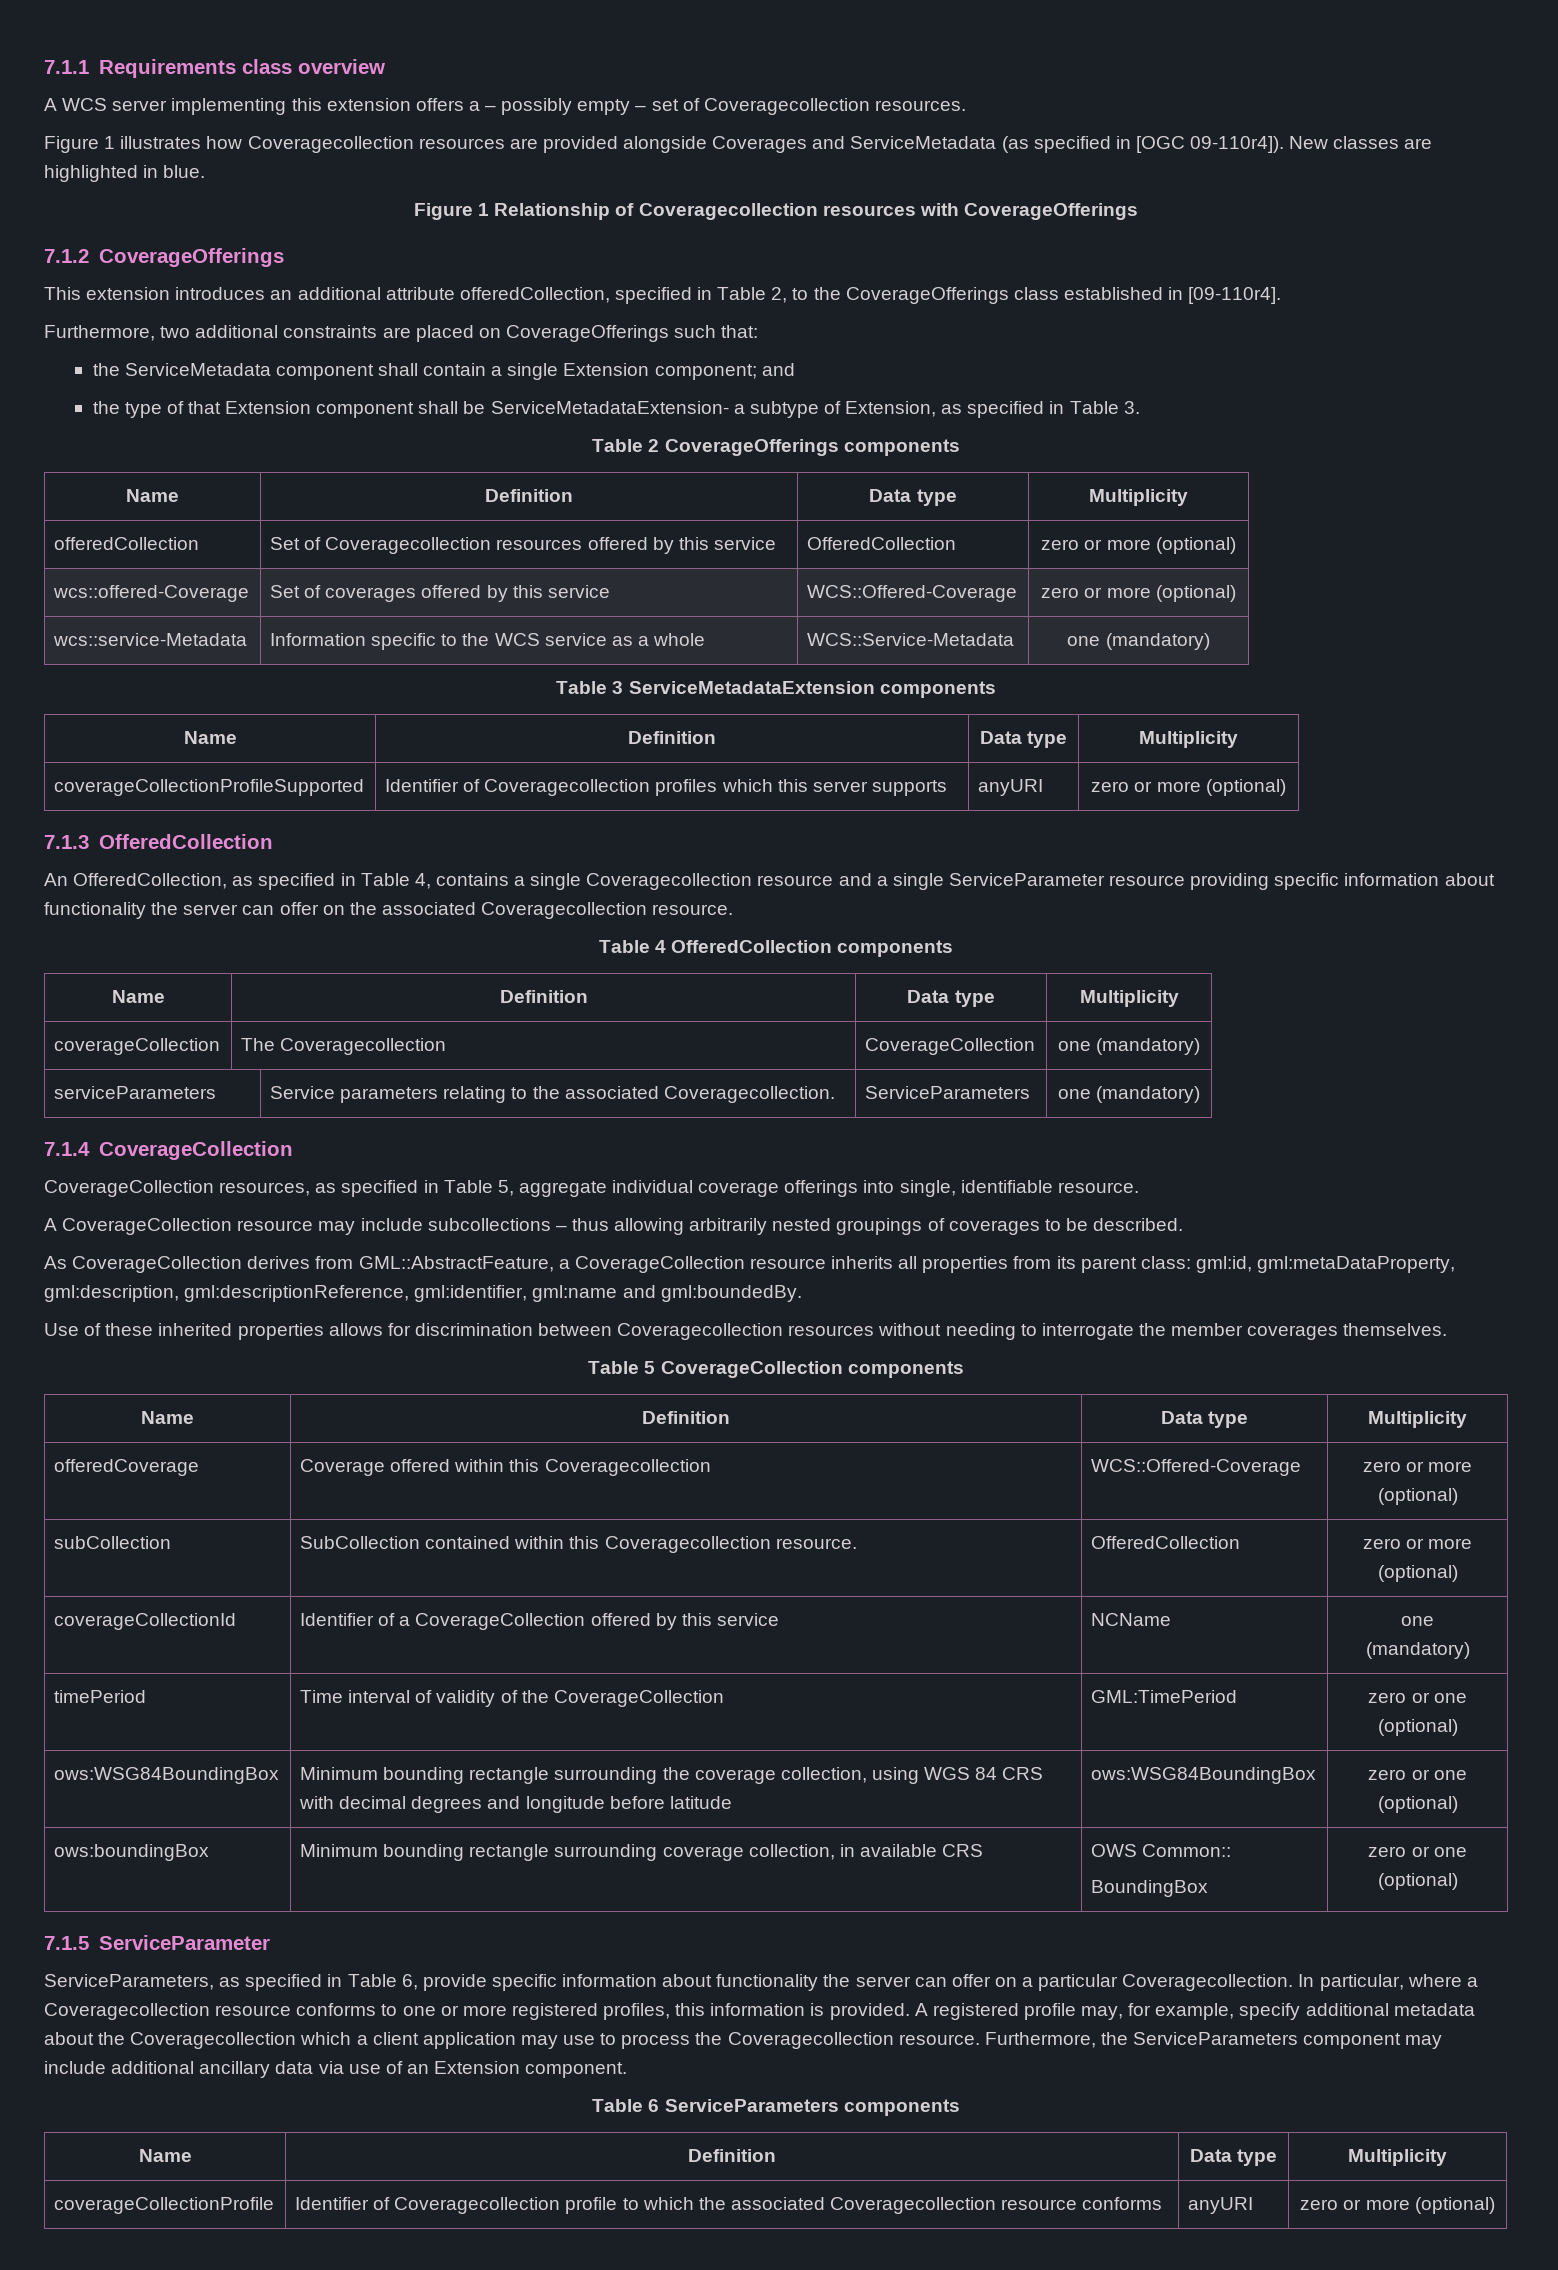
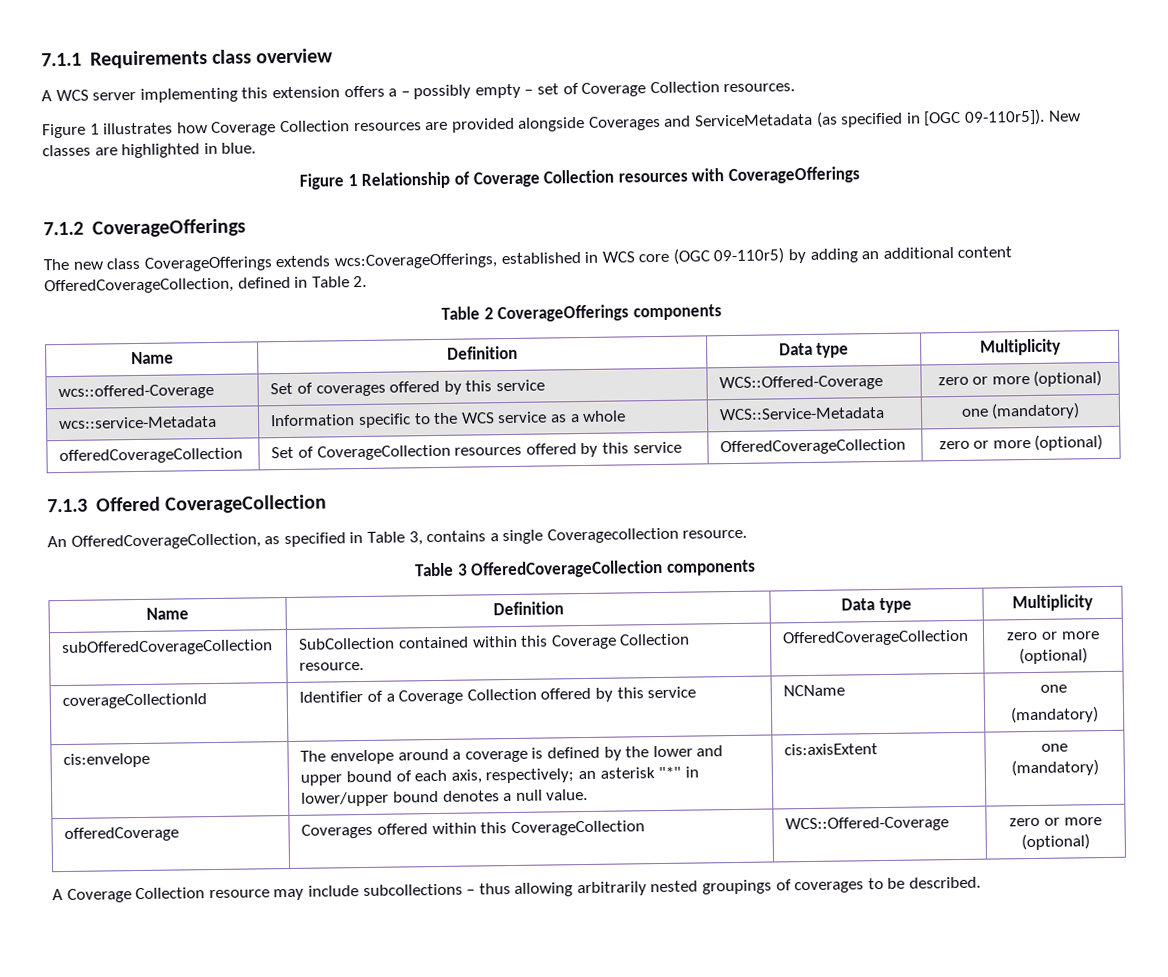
[703,98,870,115] Coveragecollection -> [581,81,720,97] Coverage Collection
[247,136,414,153] Coveragecollection -> [211,120,350,136] Coverage Collection
[1190,136,1285,153] 09-110r4]). -> [964,108,1046,126] 09-110r5]).
[638,203,818,220] Coveragecollection -> [472,169,615,188] Coverage Collection
[44,287,1282,304] [44,325,759,342] [92,363,795,380] [92,401,1140,418] This extension introduces an additional attribute offeredCollection, specified in Table 2, to the CoverageOfferings class established in [09-110r4]. // Furthermore, two additional constraints are placed on CoverageOfferings such that: // the ServiceMetadata component shall contain a single Extension component; and // the type of that Extension component shall be ServiceMetadataExtension- a subtype of Extension, as specified in Table 3. -> [43,246,1013,272] [44,275,368,295] The new class CoverageOfferings extends wcs:CoverageOfferings, established in WCS core (OGC 09-110r5) by adding an additional content OfferedCoverageCollection, defined in Table 2.
[54,537,200,550] [270,537,776,554] [807,537,957,550] [1041,537,1236,554] // offeredCollection | Set of Coveragecollection resources offered by this service | OfferedCollection | zero or more (optional) -> (1061, 347) none
(1210, 641) none -> [59,447,244,465] [271,441,682,461] [720,438,907,456] [938,434,1104,451] [47,494,327,514] [47,527,748,550] // offeredCoverageCollection | Set of CoverageCollection resources offered by this service | OfferedCoverageCollection | zero or more (optional) // 7.1.3 Offered CoverageCollection // An OfferedCoverageCollection, as specified in Table 3, contains a single Coveragecollection resource.
[628,681,996,698] [183,731,237,744] [628,731,716,744] [979,731,1068,748] [1139,731,1238,748] [54,779,365,796] [385,779,947,796] [978,779,1044,796] [1091,779,1286,796] [44,834,273,849] [44,873,1495,890] [44,902,734,919] [598,940,954,957] [111,990,165,1003] [499,990,588,1003] [907,990,995,1007] [1079,990,1179,1007] [54,1038,221,1055] [241,1038,447,1055] [865,1038,1036,1055] [1057,1038,1201,1055] [54,1086,217,1099] [270,1086,835,1103] [865,1086,1031,1099] [1057,1086,1201,1103] [44,1141,293,1160] [44,1180,1139,1197] [44,1218,233,1235] ServiceMetadataExtension components // Name | Definition | Data type | Multiplicity // coverageCollectionProfileSupported | Identifier of Coveragecollection profiles which this server supports | anyURI | zero or more (optional) // 7.1.3 OfferedCollection // An OfferedCollection, as specified in Table 4, contains a single Coveragecollection resource and a single ServiceParameter resource providing specific information about functionality the server can offer on the associated Coveragecollection resource. // Table 4 OfferedCollection components // Name | Definition | Data type | Multiplicity // coverageCollection | The Coveragecollection | CoverageCollection | one (mandatory) // serviceParameters | Service parameters relating to the associated Coveragecollection. | ServiceParameters | one (mandatory) // 7.1.4 CoverageCollection // CoverageCollection resources, as specified in Table 5, aggregate individual coverage offerings into single, identifiable resource. // A CoverageCollection -> [470,559,756,579] [146,607,189,620] [492,601,564,616] [841,597,912,614] [1012,594,1093,612] [62,639,274,657] [298,633,691,650] [299,661,365,671] [782,629,970,647] [1006,631,1100,641] [1019,647,1088,665] [62,693,208,710] [299,686,697,705] [783,684,846,697] [1040,684,1067,693] [1009,706,1099,724] [63,752,151,769] [300,745,724,765] [300,766,699,786] [301,788,589,807] [784,743,879,756] [1041,743,1068,752] [1010,759,1099,777] [64,826,180,843] [301,820,645,839] [785,816,950,833] [1009,817,1102,827] [1021,833,1090,851] [52,887,206,903] OfferedCoverageCollection components // Name | Definition | Data type | Multiplicity // subOfferedCoverageCollection | SubCollection contained within this Coverage Collection resource. | OfferedCoverageCollection | zero or more (optional) // coverageCollectionId | Identifier of a Coverage Collection offered by this service | NCName | one // (mandatory) // cis:envelope | The envelope around a coverage is defined by the lower and upper bound of each axis, respectively; an asterisk "*" in lower/upper bound denotes a null value. | cis:axisExtent | one (mandatory) // offeredCoverage | Coverages offered within this CoverageCollection | WCS::Offered-Coverage | zero or more (optional) // A Coverage Collection
[44,1256,1456,1273] [44,1285,802,1302] [44,1323,1448,1340] [588,1361,964,1378] [141,1411,194,1424] [642,1411,730,1424] [1160,1411,1249,1428] [1368,1411,1467,1428] [54,1459,200,1476] [300,1459,711,1476] [1091,1459,1302,1476] [1362,1461,1473,1472] [1377,1488,1458,1505] [54,1536,172,1549] [300,1536,857,1553] [1091,1536,1241,1549] [1362,1538,1473,1549] [1377,1565,1458,1582] [54,1613,237,1630] [300,1613,779,1630] [1091,1613,1172,1626] [1401,1616,1434,1626] [1365,1642,1470,1659] [54,1690,147,1703] [300,1690,724,1707] [1091,1690,1238,1703] [1368,1692,1467,1703] [1377,1719,1458,1736] [54,1767,280,1784] [300,1767,1044,1784] [299,1796,732,1813] [1091,1767,1317,1784] [1368,1769,1467,1780] [1377,1796,1458,1813] [54,1844,210,1861] [300,1844,984,1861] [1091,1844,1232,1857] [1091,1880,1209,1897] [1368,1846,1467,1857] [1377,1873,1458,1890] [44,1935,270,1950] [44,1974,1478,1991] [44,2003,1475,2020] [44,2032,1443,2049] [44,2061,628,2078] [592,2099,960,2116] [138,2149,192,2162] [688,2149,776,2162] [1189,2149,1278,2166] [1348,2149,1447,2166] [54,2197,275,2214] [295,2197,1163,2214] [1188,2197,1254,2214] [1300,2197,1495,2214] // As CoverageCollection derives from GML::AbstractFeature, a CoverageCollection resource inherits all properties from its parent class: gml:id, gml:metaDataProperty, gml:description, gml:descriptionReference, gml:identifier, gml:name and gml:boundedBy. // Use of these inherited properties allows for discrimination between Coveragecollection resources without needing to interrogate the member coverages themselves. // Table 5 CoverageCollection components // Name | Definition | Data type | Multiplicity // offeredCoverage | Coverage offered within this Coveragecollection | WCS::Offered-Coverage | zero or more (optional) // subCollection | SubCollection contained within this Coveragecollection resource. | OfferedCollection | zero or more (optional) // coverageCollectionId | Identifier of a CoverageCollection offered by this service | NCName | one // (mandatory) // timePeriod | Time interval of validity of the CoverageCollection | GML:TimePeriod | zero or one (optional) // ows:WSG84BoundingBox | Minimum bounding rectangle surrounding the coverage collection, using WGS 84 CRS with decimal degrees and longitude before latitude | ows:WSG84BoundingBox | zero or one (optional) // ows:boundingBox | Minimum bounding rectangle surrounding coverage collection, in available CRS | OWS Common:: // BoundingBox | zero or one (optional) // 7.1.5 ServiceParameter // ServiceParameters, as specified in Table 6, provide specific information about functionality the server can offer on a particular Coveragecollection. In particular, where a Coveragecollection resource conforms to one or more registered profiles, this information is provided. A registered profile may, for example, specify additional metadata about the Coveragecollection which a client application may use to process the Coveragecollection resource. Furthermore, the ServiceParameters component may include additional ancillary data via use of an Extension component. // Table 6 ServiceParameters components // Name | Definition | Data type | Multiplicity // coverageCollectionProfile | Identifier of Coveragecollection profile to which the associated Coveragecollection resource conforms | anyURI | zero or more (optional) -> (982, 882) none

